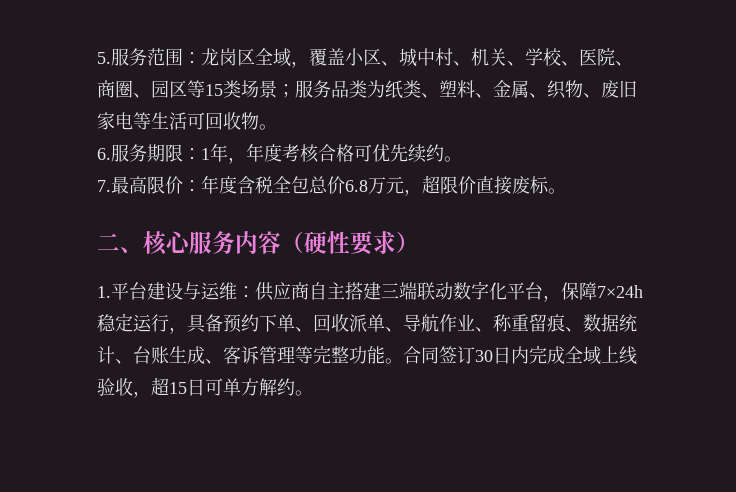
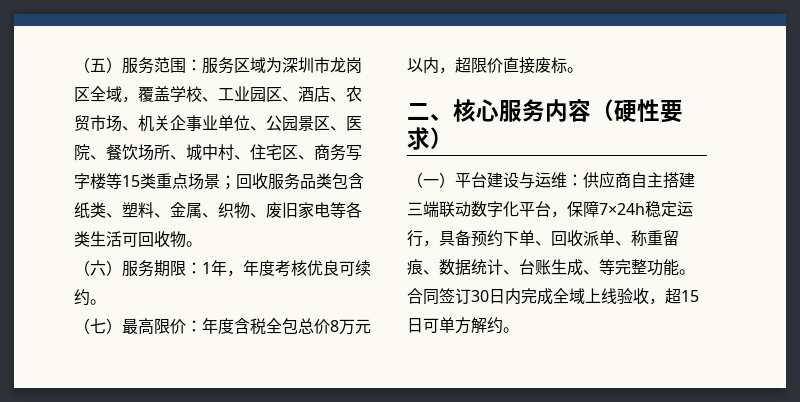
[97,52,111,64] 5. -> [74,57,122,73] （五）
[201,48,633,68] [97,80,295,98] 龙岗区全域，覆盖小区、城中村、机关、学校、医院、商圈、园区等15类场景； -> [202,57,362,74] [74,86,362,103] [74,115,362,132] [74,144,362,161] [74,173,268,190] 服务区域为深圳市龙岗区全域，覆盖学校、工业园区、酒店、农贸市场、机关企事业单位、公园景区、医院、餐饮场所、城中村、住宅区、商务写字楼等15类重点场景；回收
[367,80,385,98] 为 -> [332,173,364,189] 包含
(151, 121) none -> [346,202,362,218] [74,231,90,247] 各类
[97,148,111,160] 6. -> [74,260,122,276] （六）
[318,144,408,162] 合格可优先 -> [307,260,355,276] 优良可
[97,180,111,192] 7. -> [74,318,122,334] （七）
[345,176,404,194] 6.8万元 -> [330,319,371,335] [407,57,439,74] 8万元以内
[97,286,111,298] 1. -> [407,172,455,188] （一）
[403,314,493,332] 导航作业、 -> (631, 243) none
[223,346,295,364] 客诉管理 -> (599, 272) none

